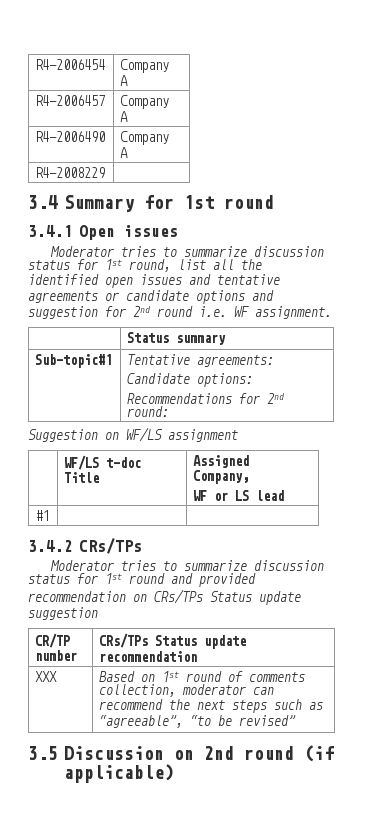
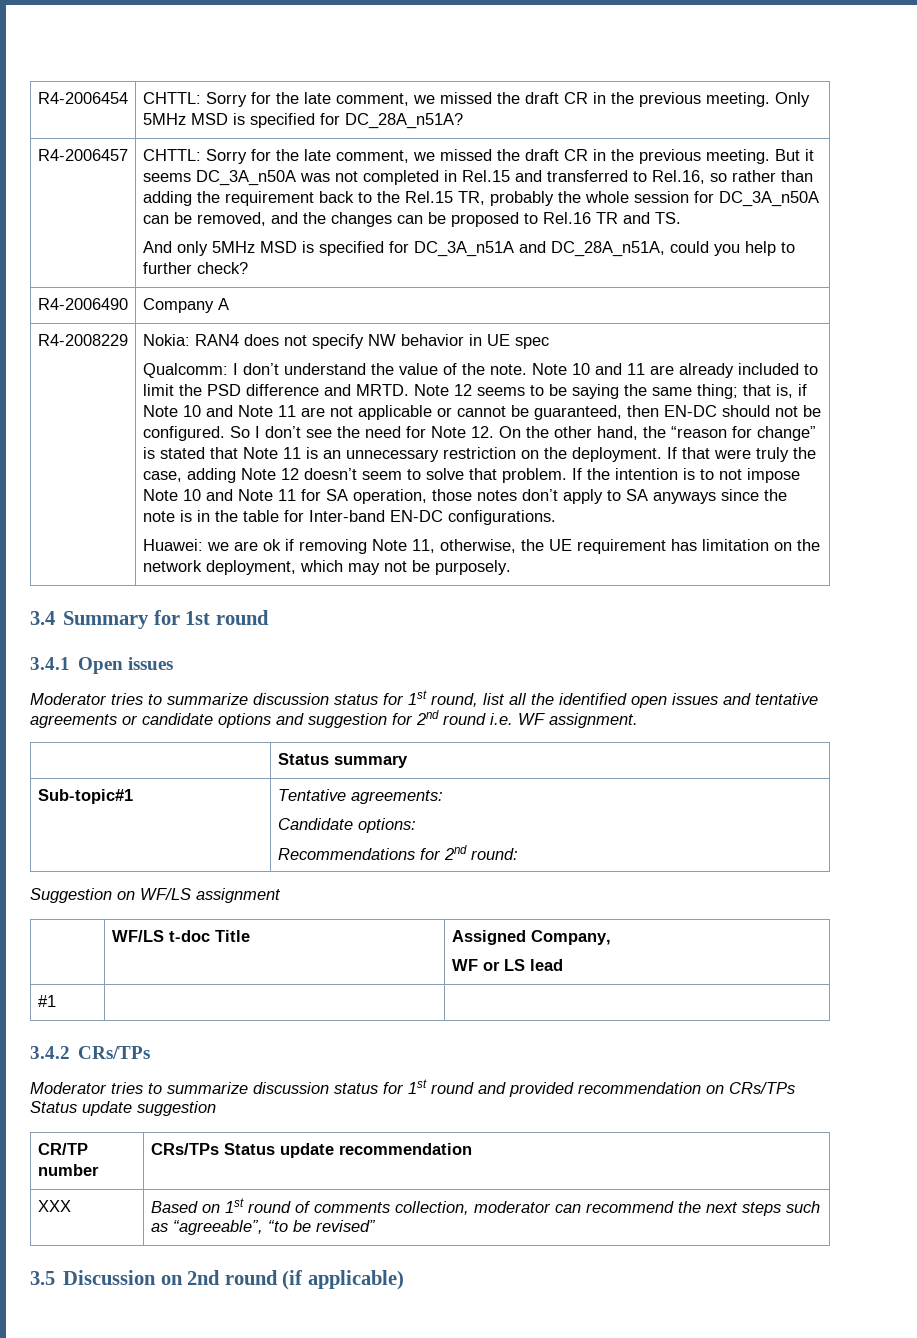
[120,59,170,73] [120,75,129,86] [35,95,106,106] [120,95,170,109] [120,111,129,122] [35,131,106,142] [120,131,170,145] [120,147,129,158] [35,167,106,178] Company A // R4-2006457 | Company A // R4-2006490 | Company A // R4-2008229 | -> [142,92,810,107] [142,113,463,129] [37,149,128,161] [142,149,814,164] [142,170,813,186] [142,191,819,207] [142,212,681,227] [142,241,795,257] [142,262,248,274] [37,298,128,310] [142,298,229,313] [37,334,128,346] [142,334,549,349] [142,363,818,378] [142,384,807,399] [142,405,821,420] [142,426,816,441] [142,447,816,462] [142,468,800,483] [142,489,787,504] [142,510,556,525] [142,539,820,554] [142,560,511,575] CHTTL: Sorry for the late comment, we missed the draft CR in the previous meeting. Only 5MHz MSD is specified for DC_28A_n51A? // R4-2006457 | CHTTL: Sorry for the late comment, we missed the draft CR in the previous meeting. But it seems DC_3A_n50A was not completed in Rel.15 and transferred to Rel.16, so rather than adding the requirement back to the Rel.15 TR, probably the whole session for DC_3A_n50A can be removed, and the changes can be proposed to Rel.16 TR and TS. // And only 5MHz MSD is specified for DC_3A_n51A and DC_28A_n51A, could you help to further check? // R4-2006490 | Company A // R4-2008229 | Nokia: RAN4 does not specify NW behavior in UE spec // Qualcomm: I don’t understand the value of the note. Note 10 and 11 are already included to limit the PSD difference and MRTD. Note 12 seems to be saying the same thing; that is, if Note 10 and Note 11 are not applicable or cannot be guaranteed, then EN-DC should not be configured. So I don’t see the need for Note 12. On the other hand, the “reason for change” is stated that Note 11 is an unnecessary restriction on the deployment. If that were truly the case, adding Note 12 doesn’t seem to solve that problem. If the intention is to not impose Note 10 and Note 11 for SA operation, those notes don’t apply to SA anyways since the note is in the table for Inter-band EN-DC configurations. // Huawei: we are ok if removing Note 11, otherwise, the UE requirement has limitation on the network deployment, which may not be purposely.

